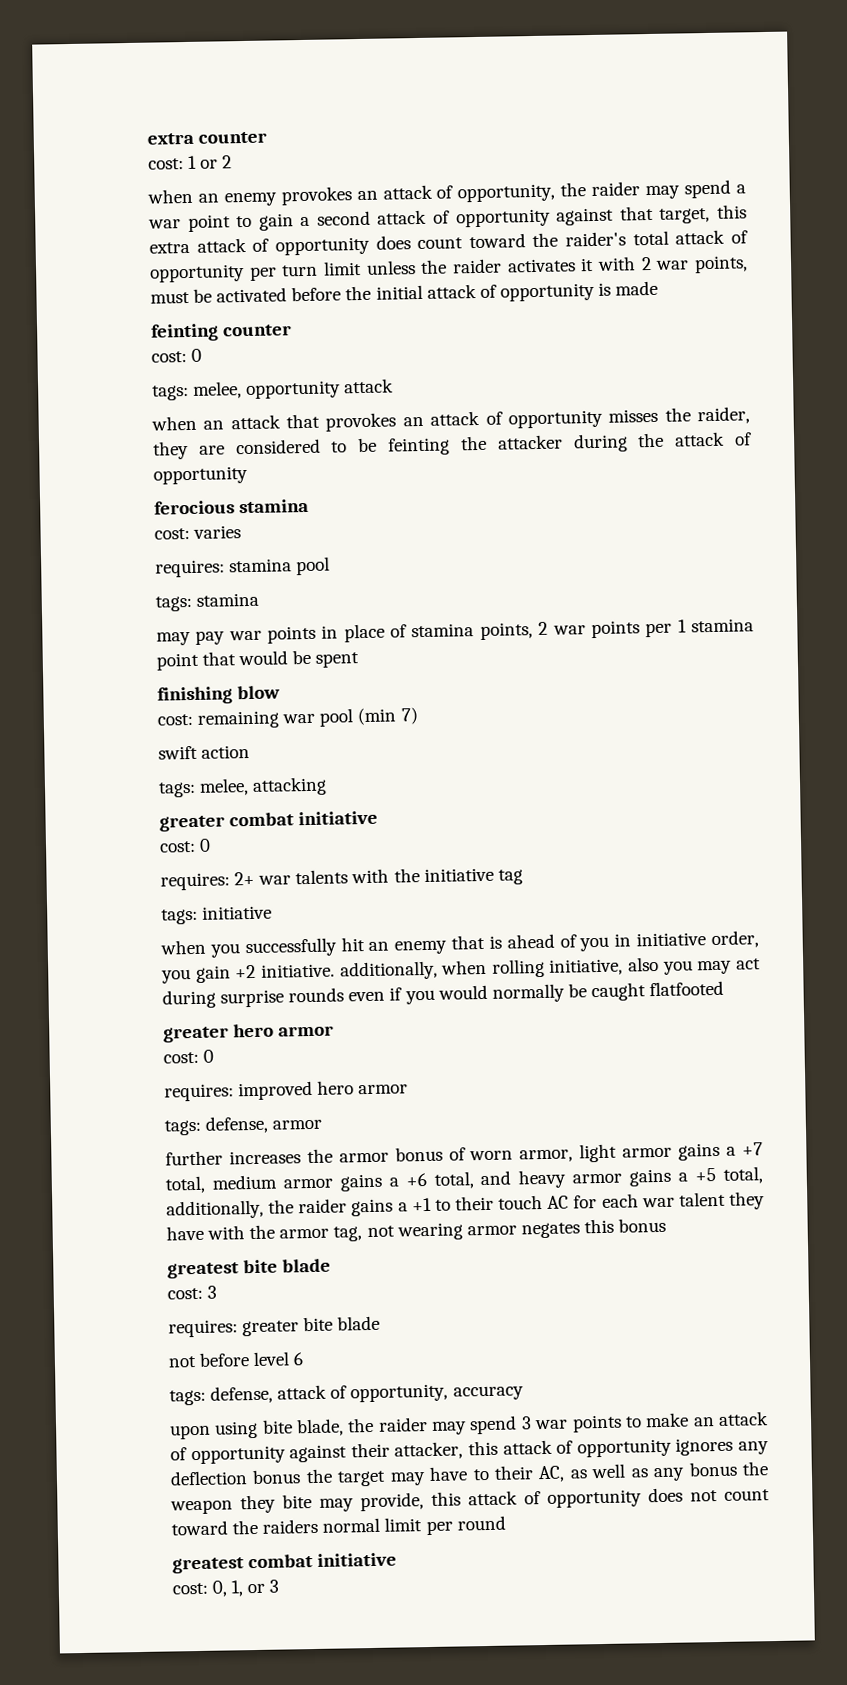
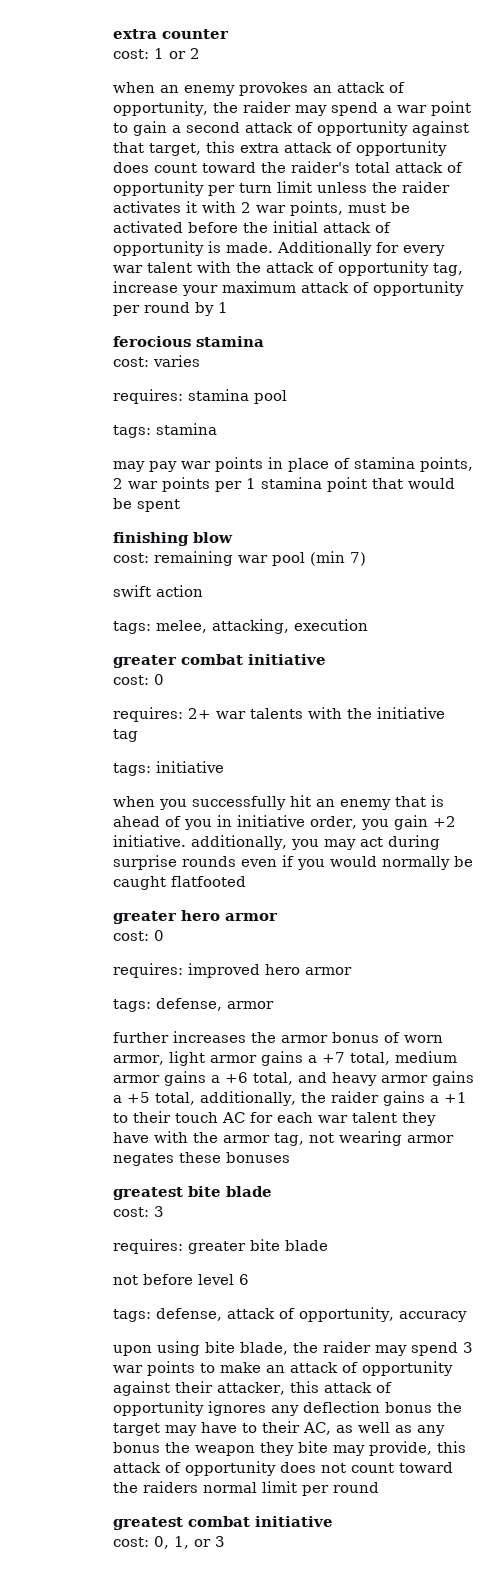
[615,280,659,296] [150,323,293,342] [150,348,203,363] [151,378,395,401] [150,406,750,432] [152,431,752,460] [152,465,248,485] made // feinting counter // cost: 0 // tags: melee, opportunity attack // when an attack that provokes an attack of opportunity misses the raider, they are considered to be feinting the attacker during the attack of opportunity -> [226,241,446,256] [113,261,464,276] [113,281,465,296] [113,302,229,316] made. Additionally for every war talent with the attack of opportunity tag, increase your maximum attack of opportunity per round by 1
[252,776,328,796] attacking -> [212,619,369,634] attacking, execution
[441,956,660,978] when rolling initiative, also -> (288, 842) none
[584,1217,667,1234] this bonus -> [179,1152,291,1163] these bonuses

